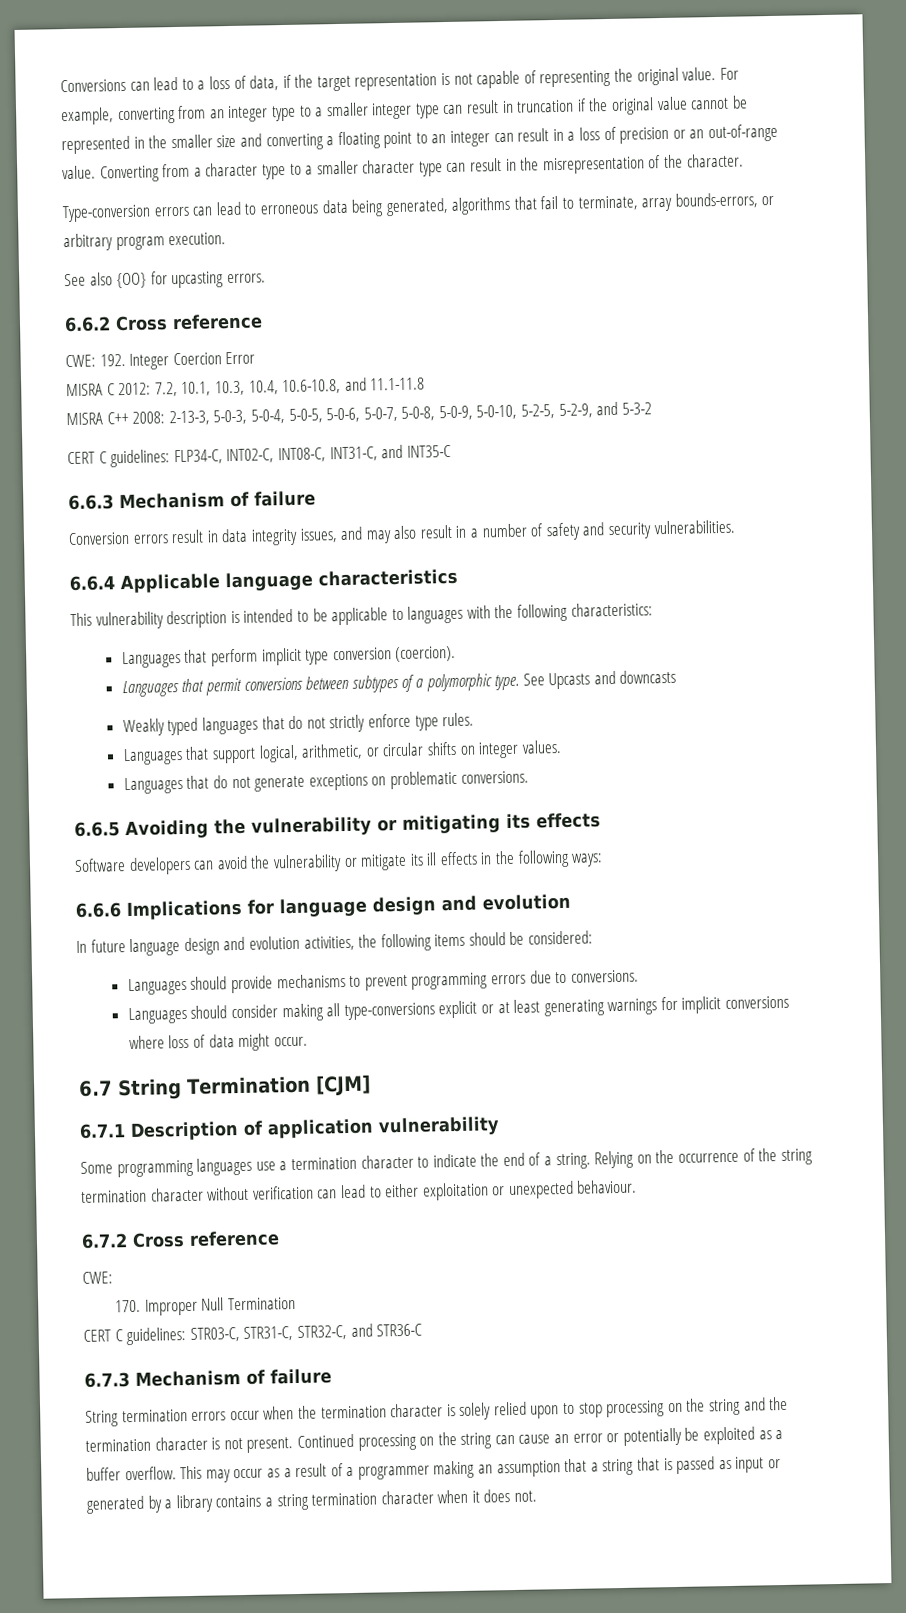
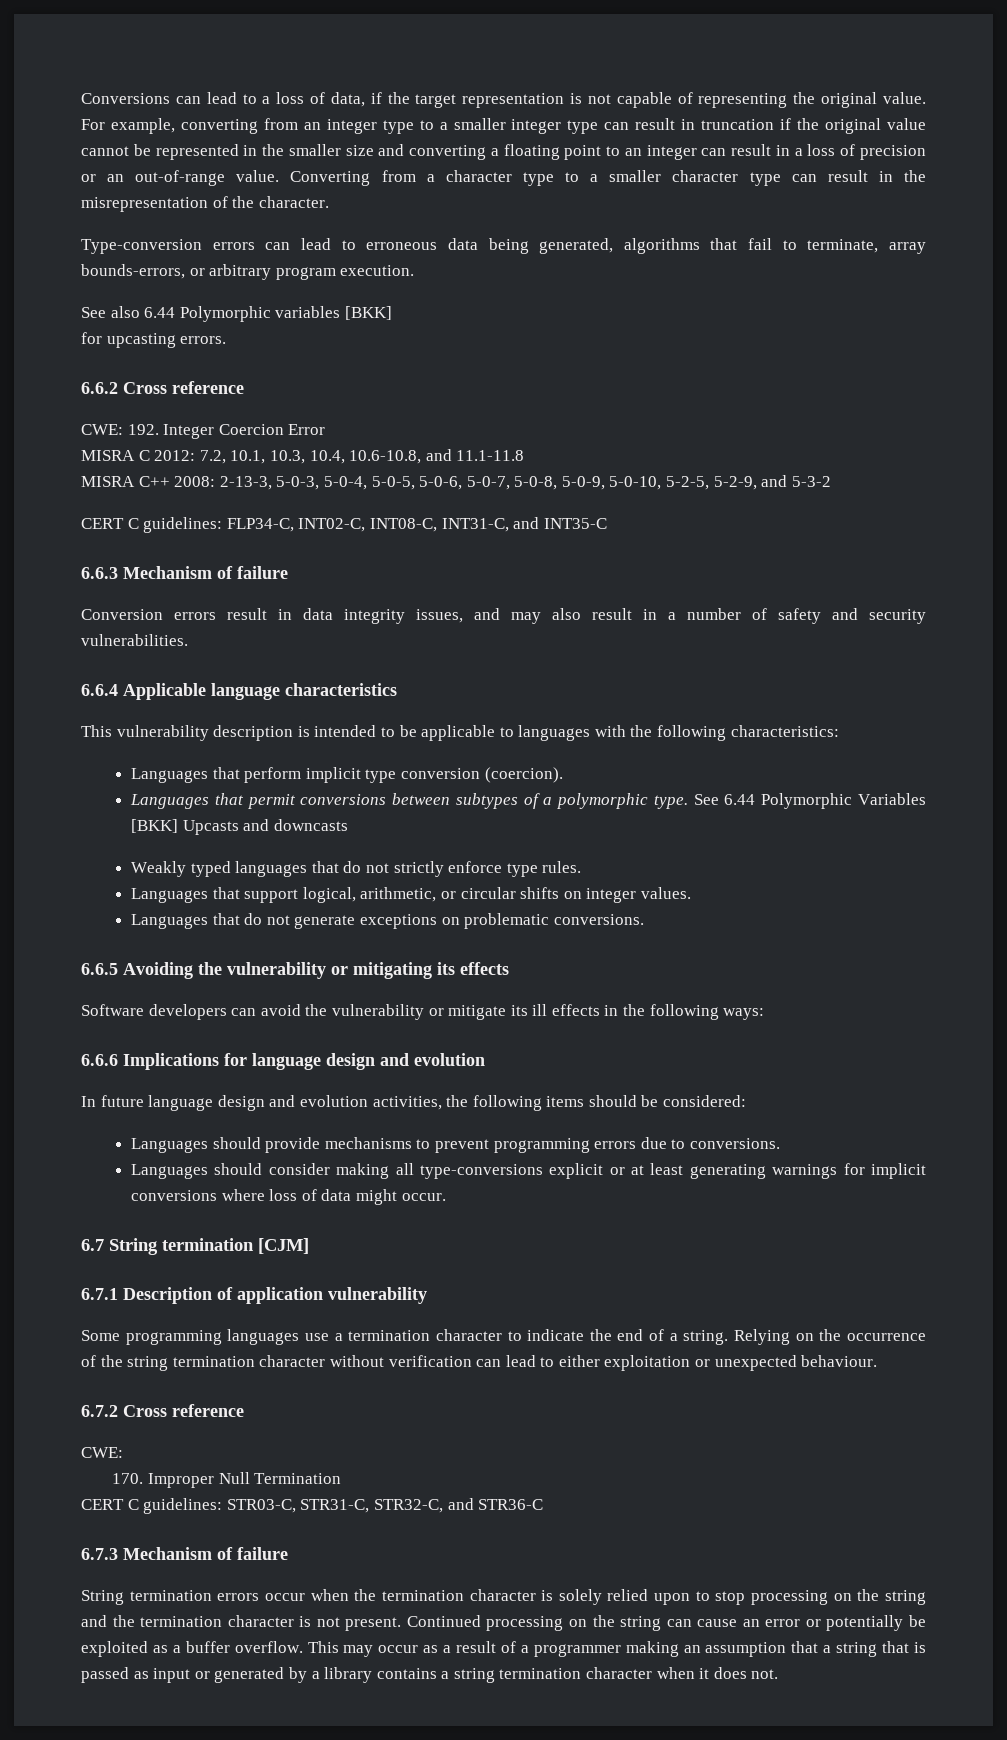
[116,272,148,289] {OO} -> [144,306,392,322] 6.44 Polymorphic variables [BKK] //
(545, 679) none -> [724,793,926,809] [131,819,179,833] 6.44 Polymorphic Variables [BKK]
[186,1075,311,1095] Termination -> [162,1238,254,1251] termination

